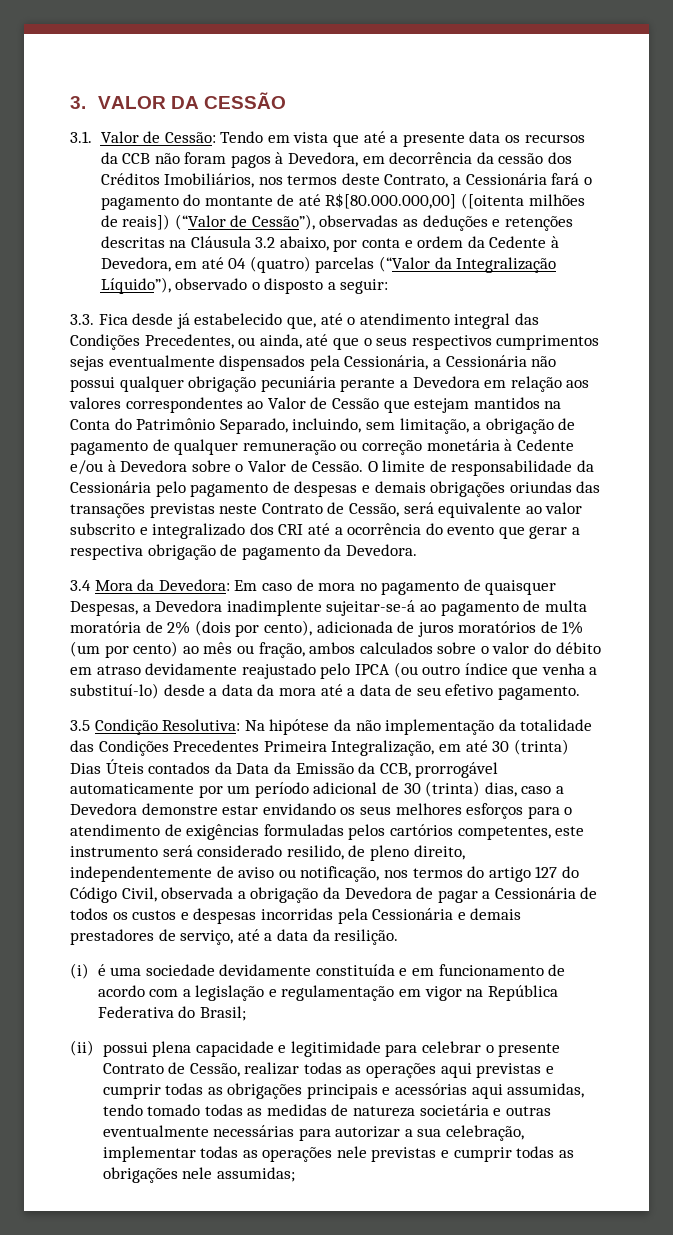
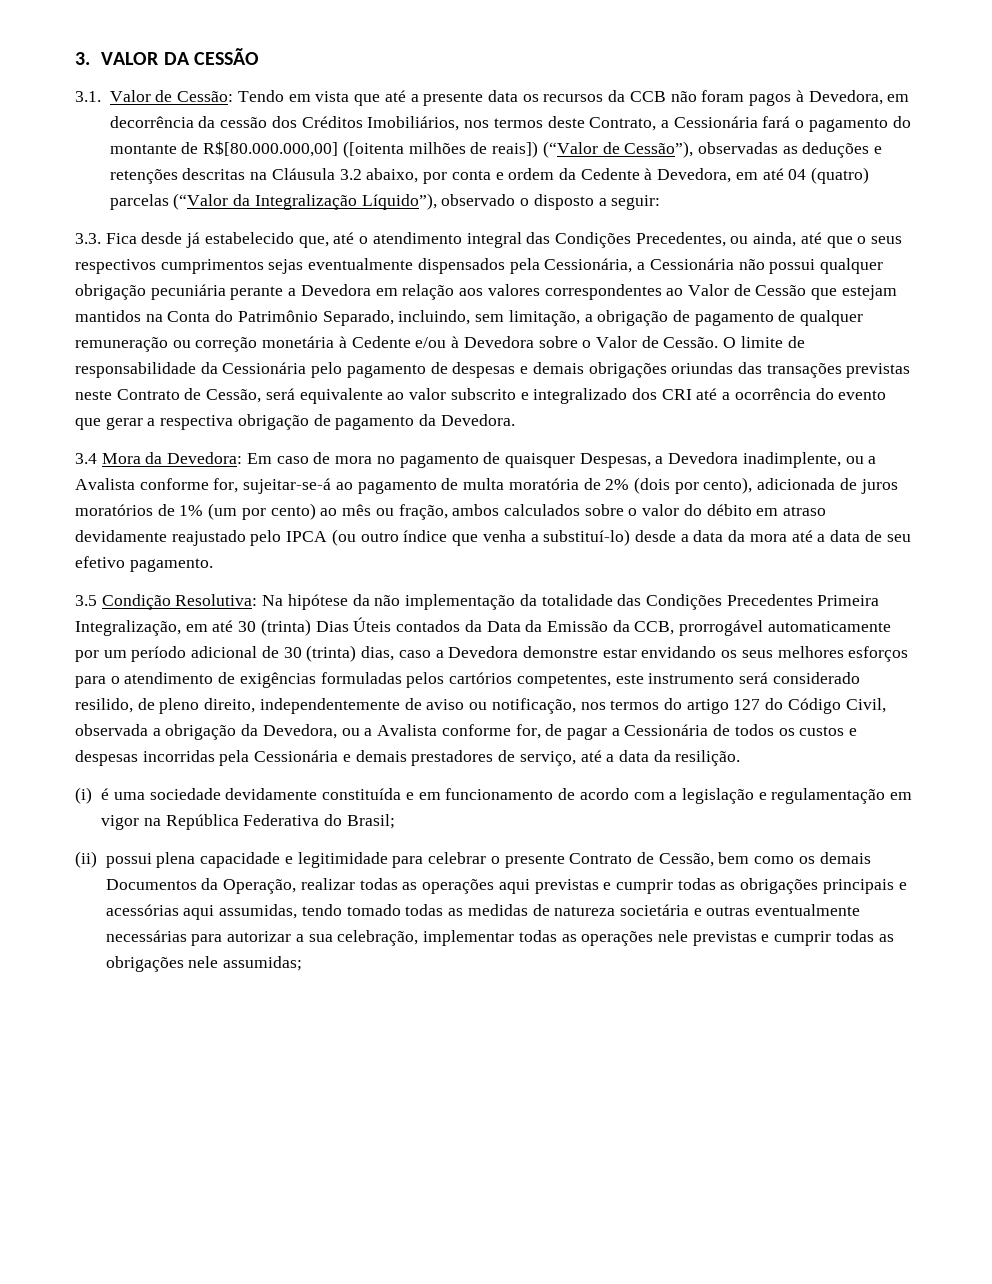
[298,194,321,206] até -> (199, 148) none
[226,600,322,616] inadimplente -> [742,452,877,468] [75,478,239,493] inadimplente, ou a Avalista conforme for,
[344,887,412,899] Devedora -> [262,724,541,739] Devedora, ou a Avalista conforme for,
(240, 1070) none -> [718,852,871,864] [105,878,297,894] bem como os demais Documentos da Operação,

